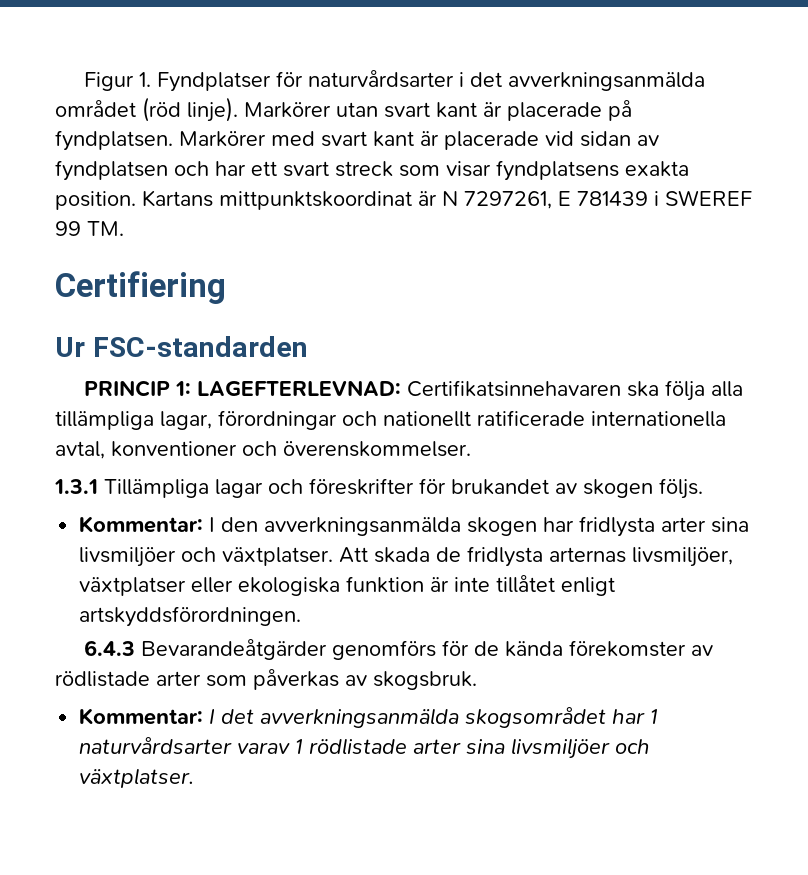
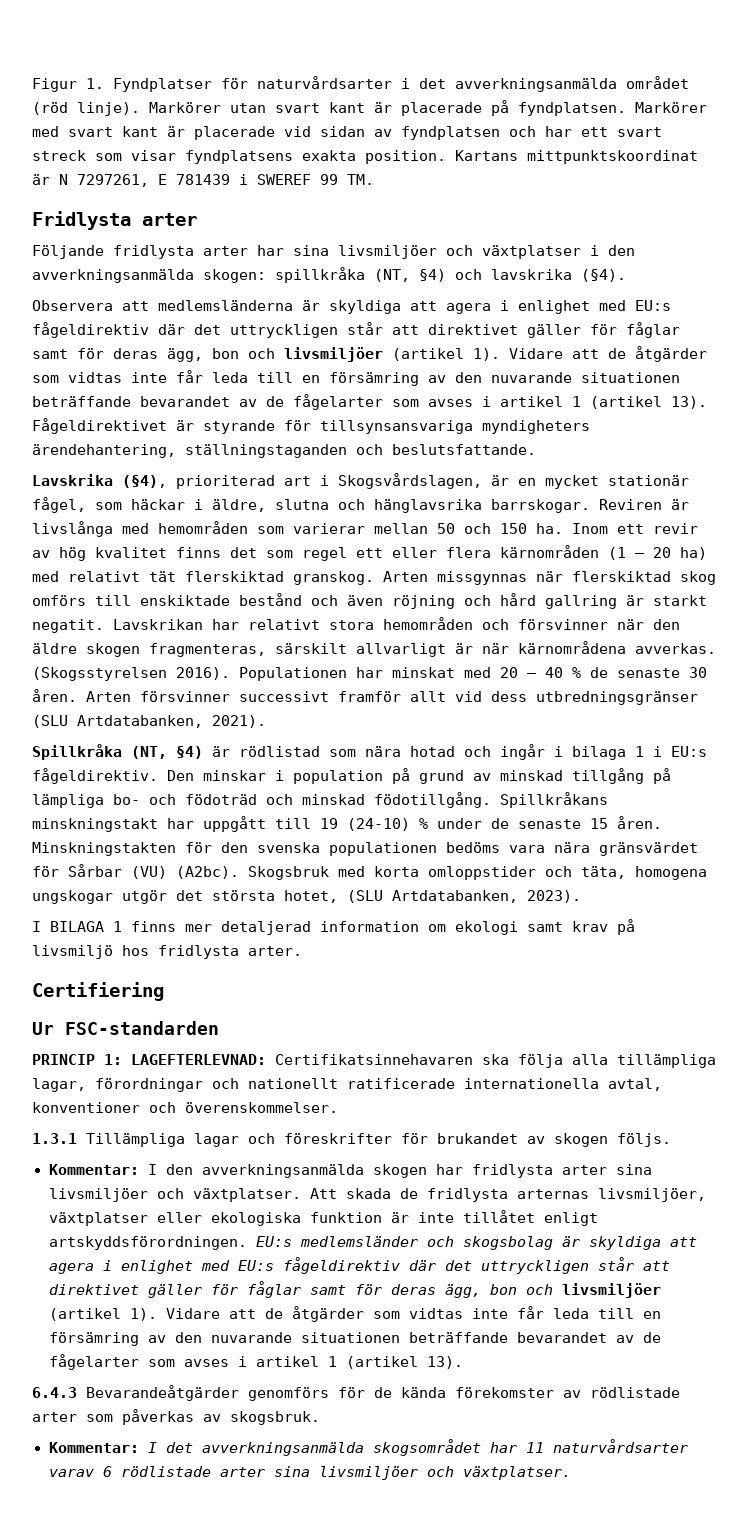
(124, 228) none -> [32,211,197,230] [32,245,635,259] [32,267,626,283] [32,300,671,314] [32,322,680,338] [32,346,707,362] [32,370,680,386] [32,394,707,410] [32,418,590,434] [32,444,536,458] [32,473,689,489] [32,497,689,513] [32,521,698,537] [32,545,707,561] [32,571,716,585] [32,593,707,609] [32,617,680,633] [32,641,716,657] [32,667,707,681] [32,689,698,705] [32,715,266,728] [32,744,707,760] [32,768,671,784] [32,792,608,808] [32,816,662,832] [32,842,698,856] [32,864,707,880] [32,890,581,904] [32,919,635,935] [32,945,302,959] // Fridlysta arter // Följande fridlysta arter har sina livsmiljöer och växtplatser i den avverkningsanmälda skogen: spillkråka (NT, §4) och lavskrika (§4). // Observera att medlemsländerna är skyldiga att agera i enlighet med EU:s fågeldirektiv där det uttryckligen står att direktivet gäller för fåglar samt för deras ägg, bon och livsmiljöer (artikel 1). Vidare att de åtgärder som vidtas inte får leda till en försämring av den nuvarande situationen beträffande bevarandet av de fågelarter som avses i artikel 1 (artikel 13). Fågeldirektivet är styrande för tillsynsansvariga myndigheters ärendehantering, ställningstaganden och beslutsfattande. // Lavskrika (§4), prioriterad art i Skogsvårdslagen, är en mycket stationär fågel, som häckar i äldre, slutna och hänglavsrika barrskogar. Reviren är livslånga med hemområden som varierar mellan 50 och 150 ha. Inom ett revir av hög kvalitet finns det som regel ett eller flera kärnområden (1 – 20 ha) med relativt tät flerskiktad granskog. Arten missgynnas när flerskiktad skog omförs till enskiktade bestånd och även röjning och hård gallring är starkt negatit. Lavskrikan har relativt stora hemområden och försvinner när den äldre skogen fragmenteras, särskilt allvarligt är när kärnområdena avverkas. (Skogsstyrelsen 2016). Populationen har minskat med 20 – 40 % de senaste 30 åren. Arten försvinner successivt framför allt vid dess utbredningsgränser (SLU Artdatabanken, 2021). // Spillkråka (NT, §4) är rödlistad som nära hotad och ingår i bilaga 1 i EU:s fågeldirektiv. Den minskar i population på grund av minskad tillgång på lämpliga bo- och födoträd och minskad födotillgång. Spillkråkans minskningstakt har uppgått till 19 (24-10) % under de senaste 15 åren. Minskningstakten för den svenska populationen bedöms vara nära gränsvärdet för Sårbar (VU) (A2bc). Skogsbruk med korta omloppstider och täta, homogena ungskogar utgör det största hotet, (SLU Artdatabanken, 2023). // I BILAGA 1 finns mer detaljerad information om ekologi samt krav på livsmiljö hos fridlysta arter.
(302, 616) none -> [255,1236,697,1250] [48,1257,670,1274] [48,1281,661,1298] [48,1306,661,1322] [48,1332,661,1346] [48,1354,463,1370] EU:s medlemsländer och skogsbolag är skyldiga att agera i enlighet med EU:s fågeldirektiv där det uttryckligen står att direktivet gäller för fåglar samt för deras ägg, bon och livsmiljöer (artikel 1). Vidare att de åtgärder som vidtas inte får leda till en försämring av den nuvarande situationen beträffande bevarandet av de fågelarter som avses i artikel 1 (artikel 13).
[650,709,659,724] 1 -> [525,1442,544,1453] 11
[295,739,304,754] 1 -> [102,1466,112,1477] 6

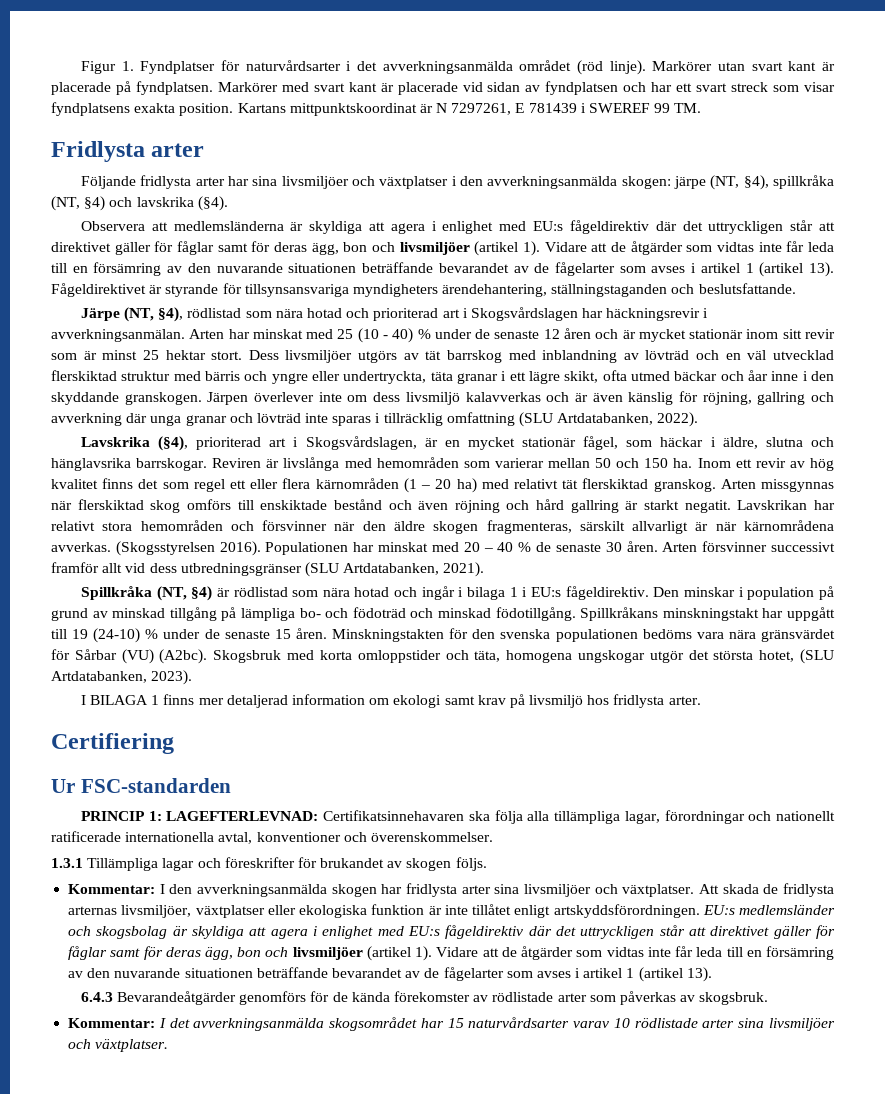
(266, 276) none -> [673,175,769,190] järpe (NT, §4),
(536, 449) none -> [80,307,709,322] [51,328,836,343] [51,350,835,363] [51,370,835,384] [51,391,834,405] [51,412,699,427] // Järpe (NT, §4), rödlistad som nära hotad och prioriterad art i Skogsvårdslagen har häckningsrevir i avverkningsanmälan. Arten har minskat med 25 (10 - 40) % under de senaste 12 åren och är mycket stationär inom sitt revir som är minst 25 hektar stort. Dess livsmiljöer utgörs av tät barrskog med inblandning av lövträd och en väl utvecklad flerskiktad struktur med bärris och yngre eller undertryckta, täta granar i ett lägre skikt, ofta utmed bäckar och åar inne i den skyddande granskogen. Järpen överlever inte om dess livsmiljö kalavverkas och är även känslig för röjning, gallring och avverkning där unga granar och lövträd inte sparas i tillräcklig omfattning (SLU Artdatabanken, 2022).
[525,1442,544,1453] 11 -> [447,1018,464,1028] 15
[102,1466,112,1477] 6 -> [613,1018,630,1028] 10

